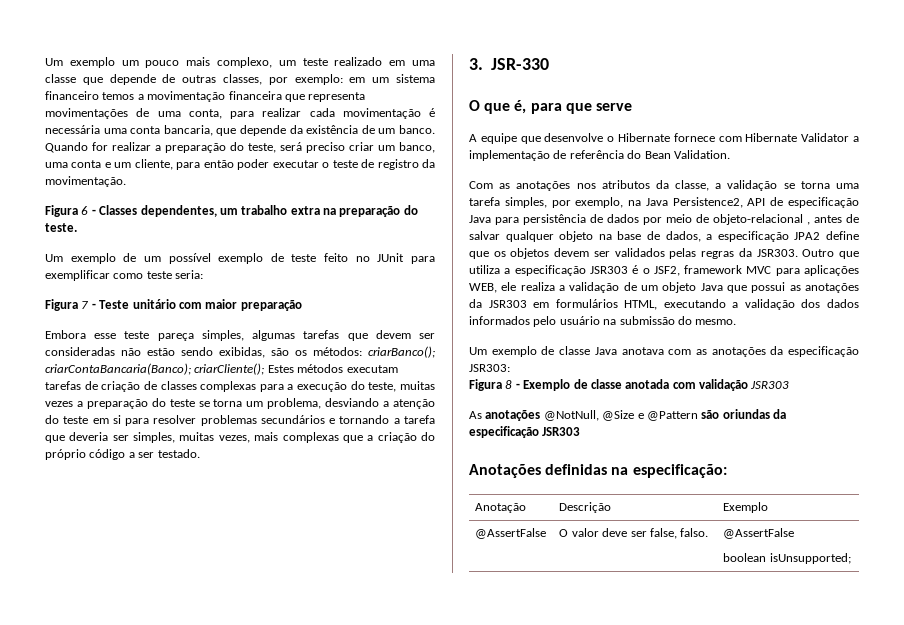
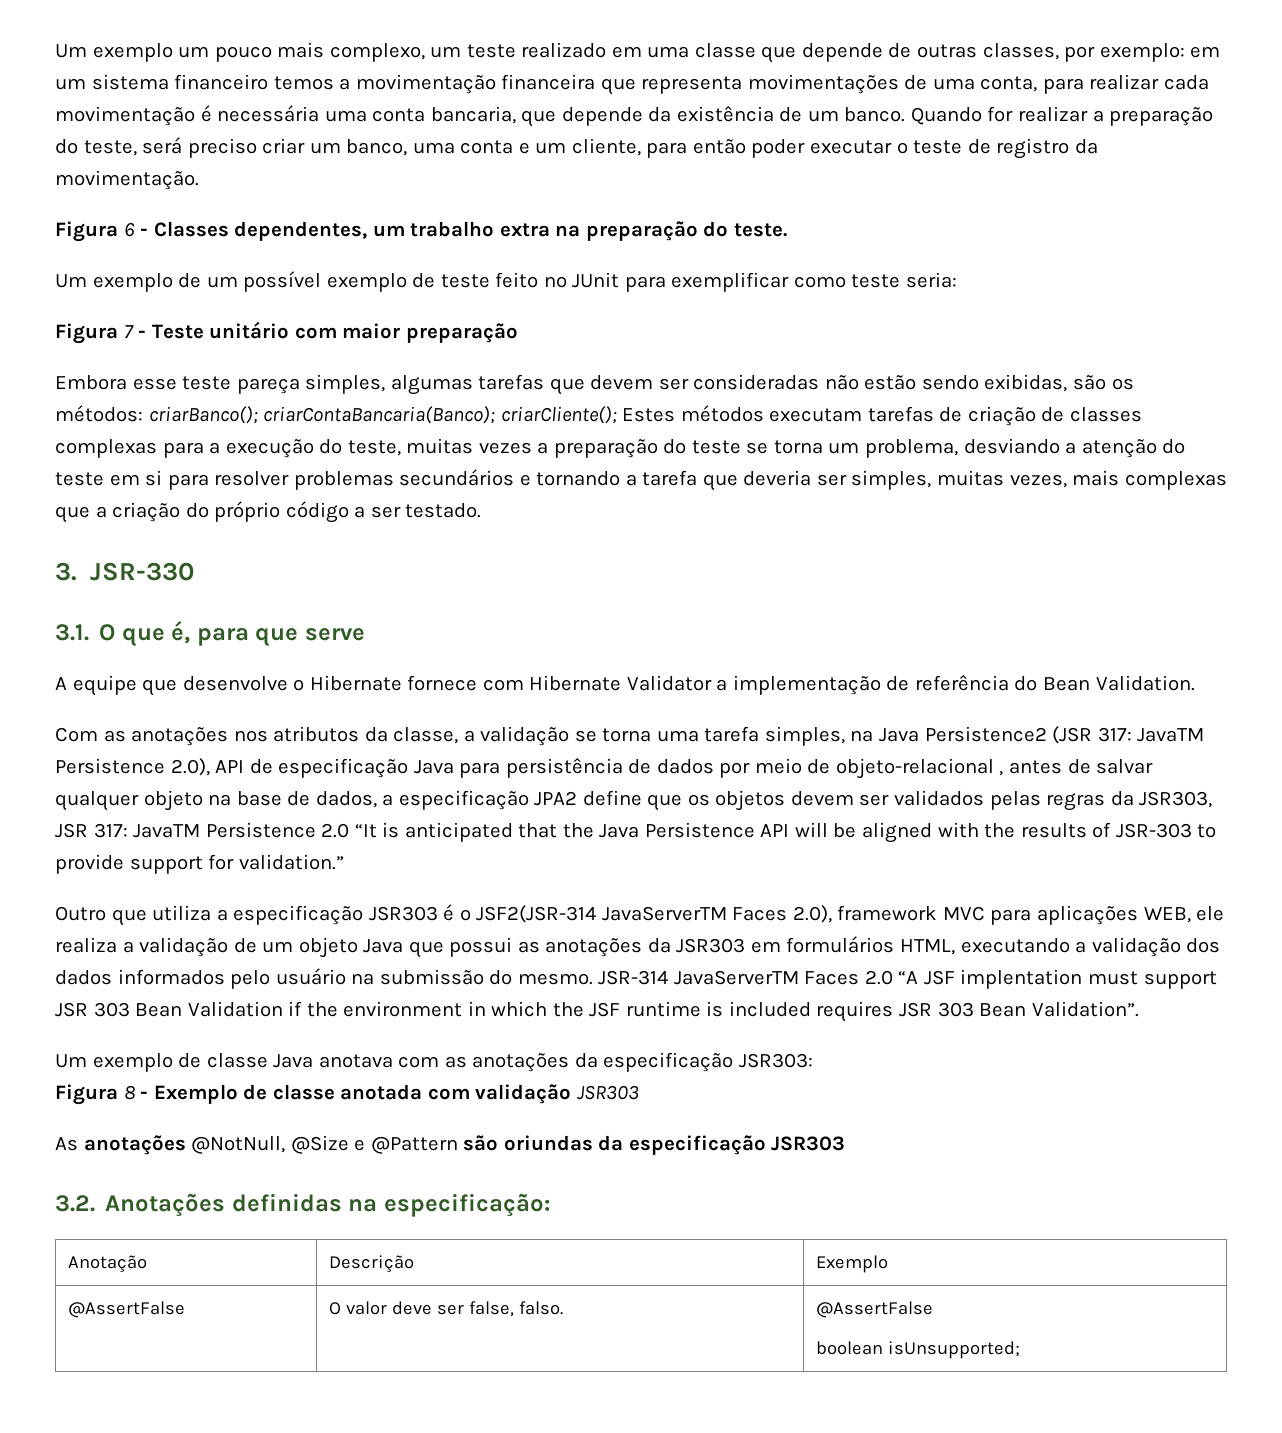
(549, 64) none -> [55,624,89,641] 3.1.
[551,197,743,208] por exemplo, na Java Persistence2, -> [850,726,1205,744] [55,758,210,776] na Java Persistence2 (JSR 317: JavaTM Persistence 2.0),
[756,249,798,257] JSR303. -> [1139,791,1213,808] [55,822,1217,843] [55,854,344,874] JSR303, JSR 317: JavaTM Persistence 2.0 “It is anticipated that the Java Persistence API will be aligned with the results of JSR-303 to provide support for validation.” //
[653,266,680,276] JSF2, -> [476,905,832,923] JSF2(JSR-314 JavaServerTM Faces 2.0),
(737, 322) none -> [598,969,1217,989] [55,1001,1139,1022] JSR-314 JavaServerTM Faces 2.0 “A JSF implentation must support JSR 303 Bean Validation if the environment in which the JSF runtime is included requires JSR 303 Bean Validation”.
(581, 431) none -> [55,1195,95,1212] 3.2.

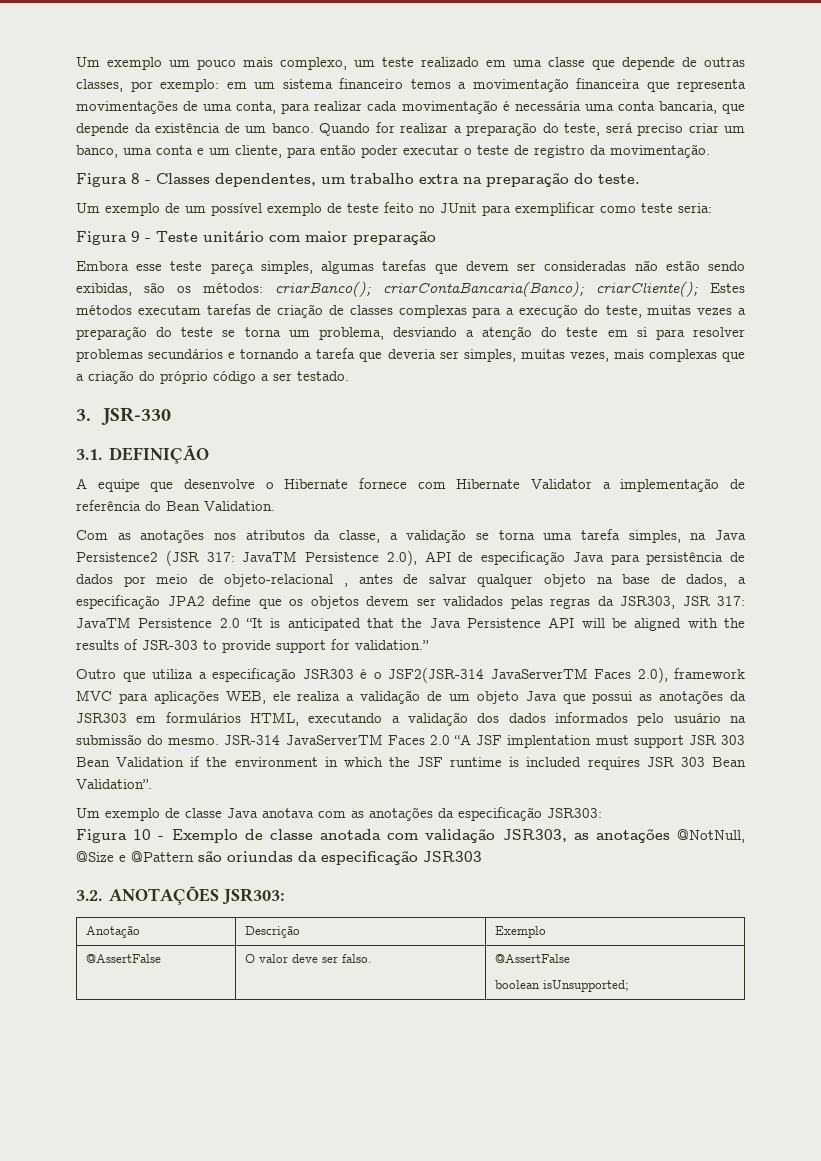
[123,222,135,237] 6 -> [131,173,140,184] 8
[123,325,134,338] 7 -> [131,231,140,242] 9
[99,621,365,647] O que é, para que serve -> [109,445,210,464] DEFINIÇÃO
[123,1085,135,1100] 8 -> [133,829,152,840] 10
[576,1085,639,1100] [55,1137,78,1151] JSR303 // As -> [502,829,589,842] JSR303, as
[105,1193,550,1217] Anotações definidas na especificação: -> [109,886,286,905] ANOTAÇÕES JSR303:
[469,1301,515,1317] false, -> (338, 959) none

